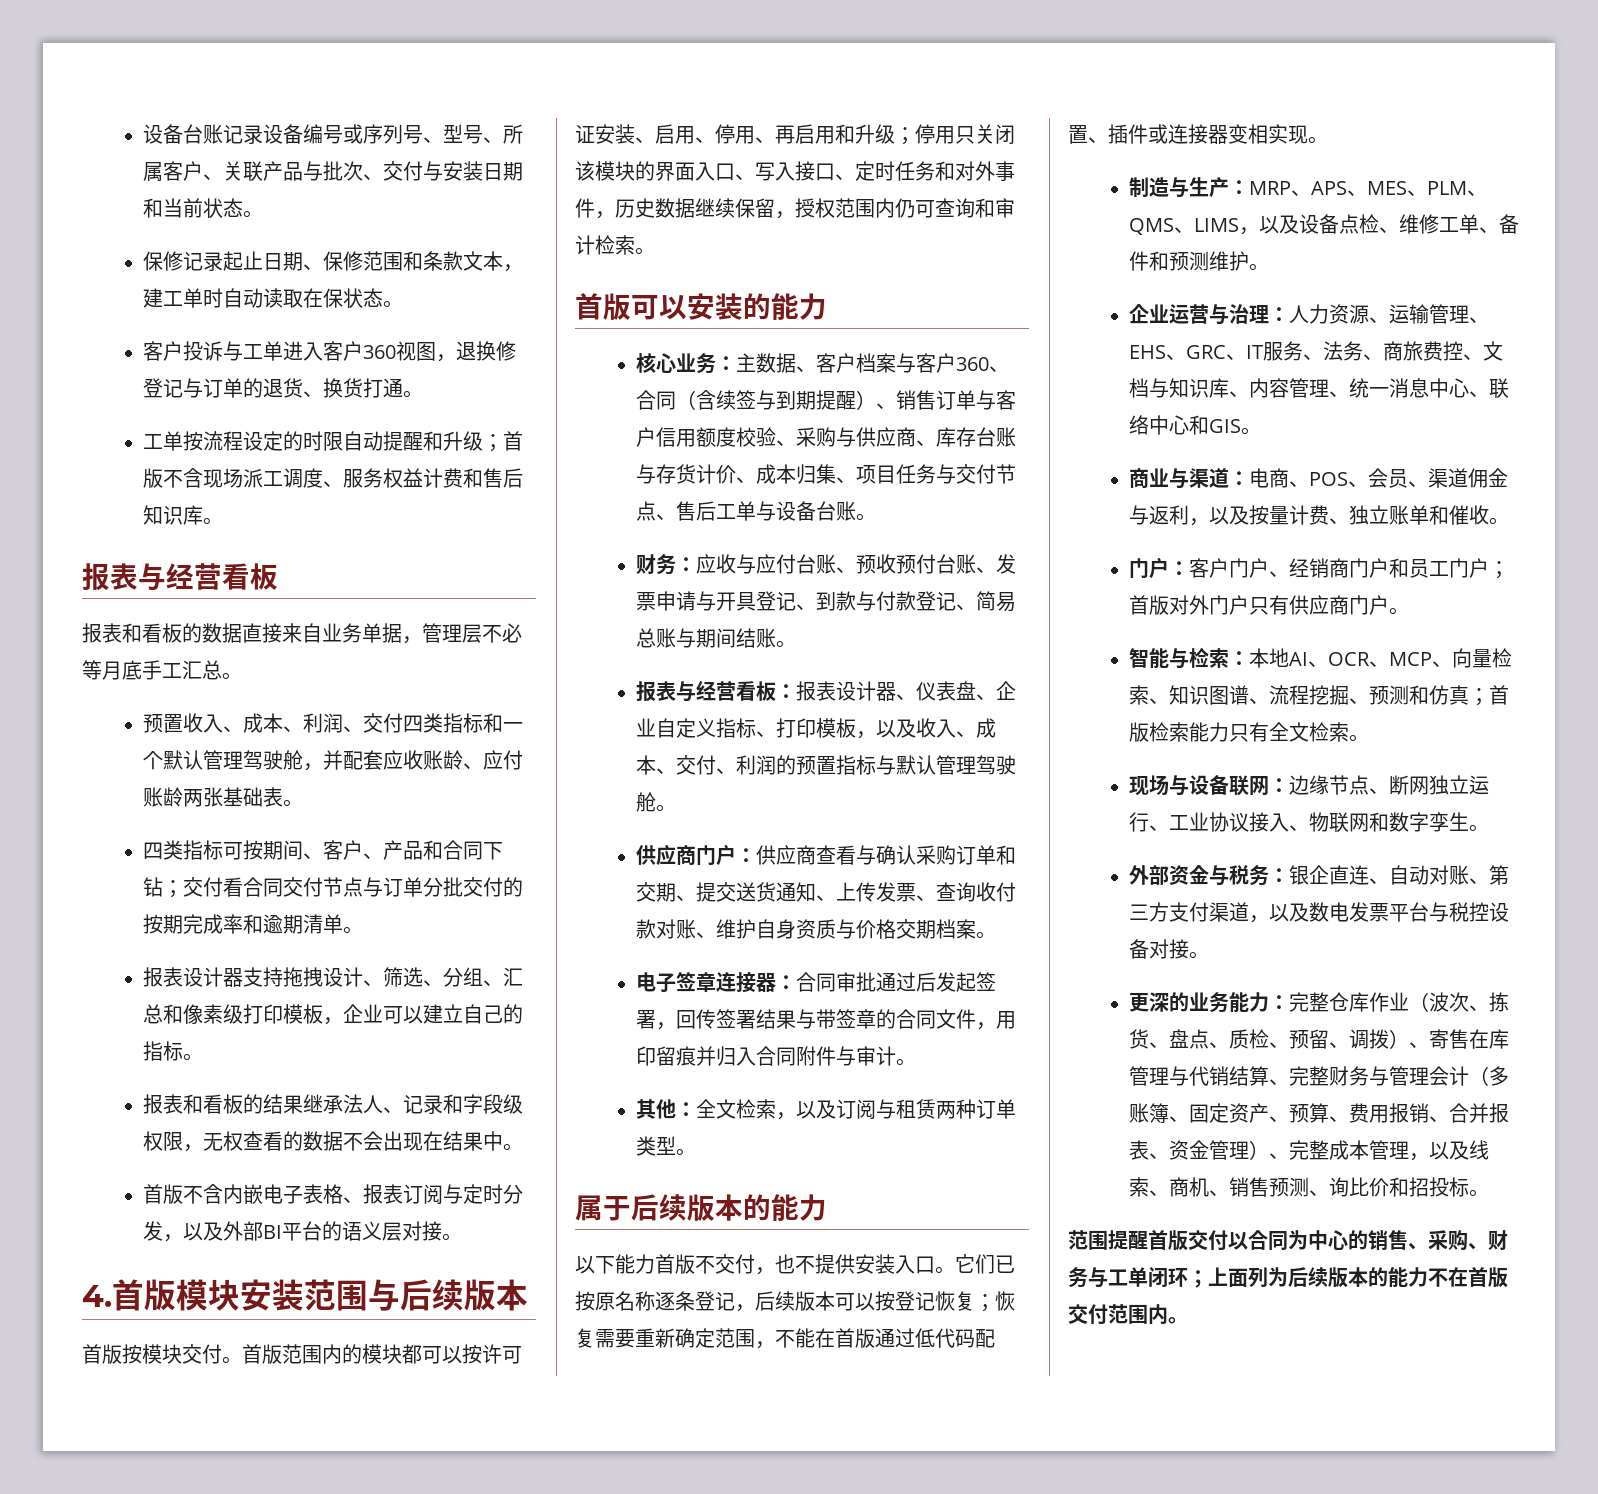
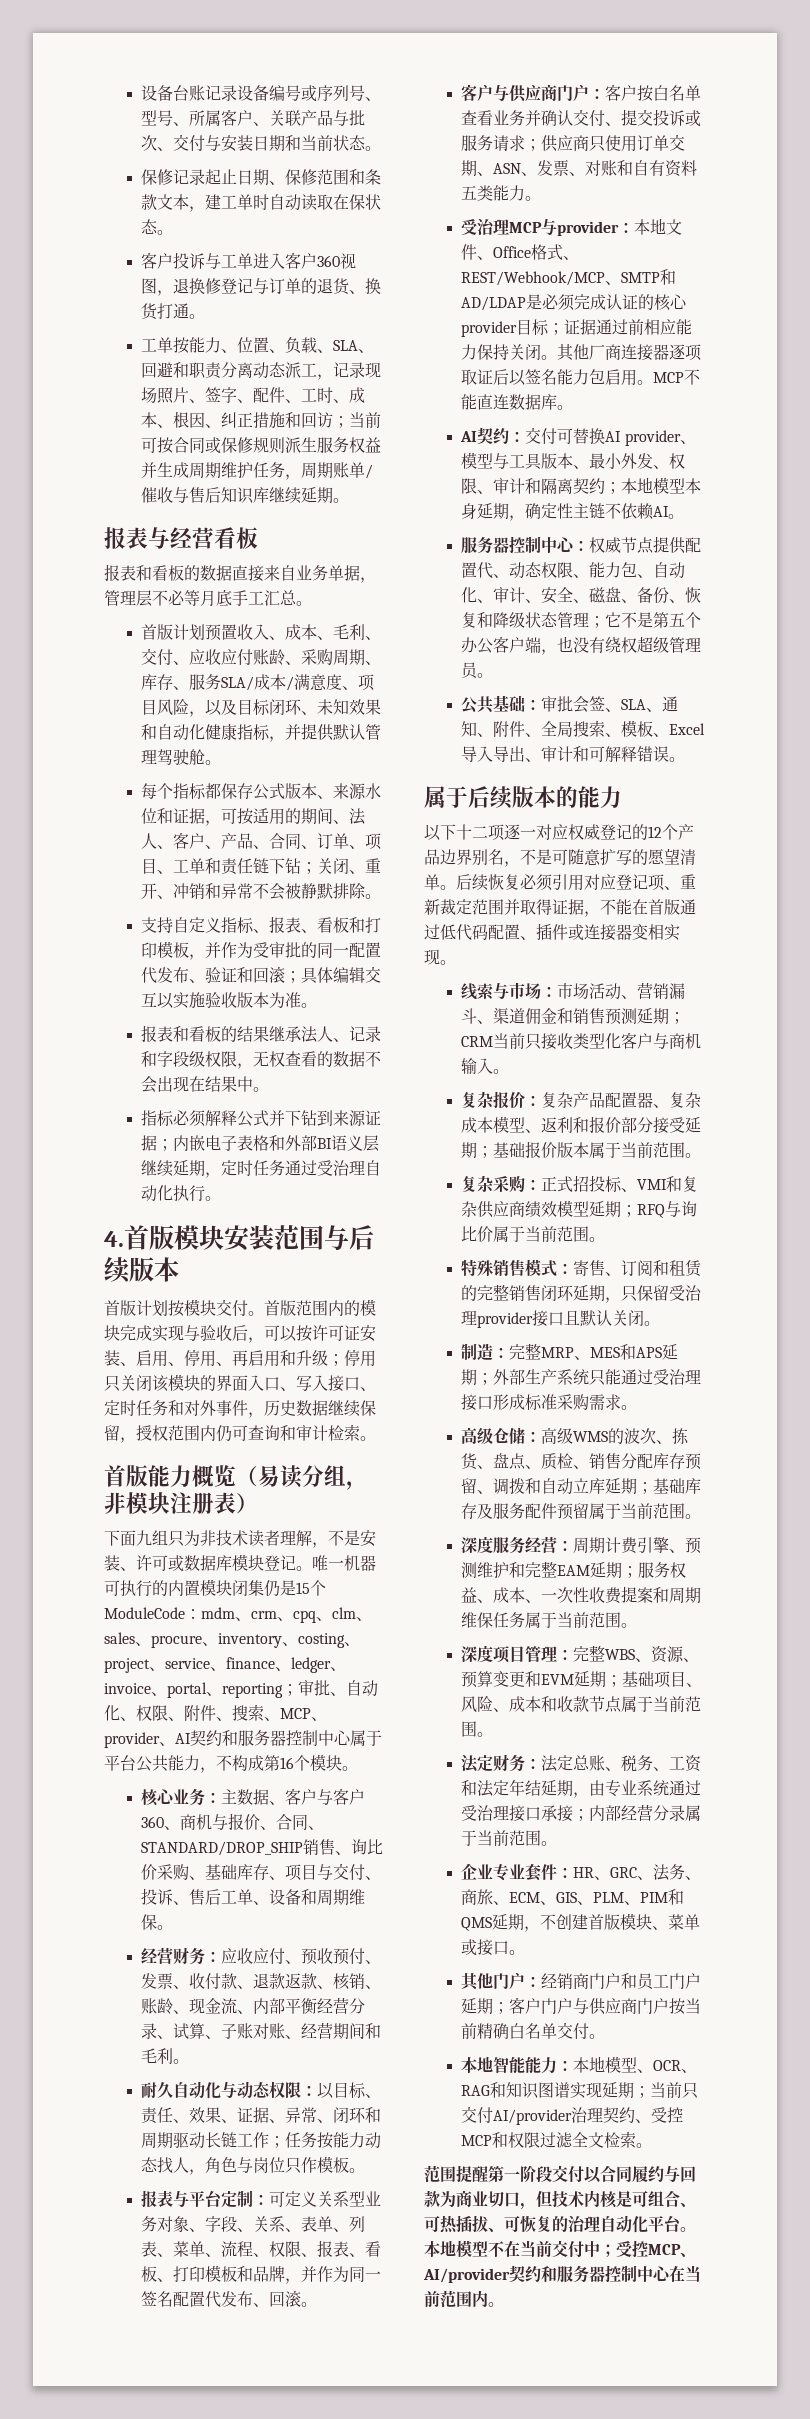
[203,431,524,452] [143,468,484,488] 流程设定的时限自动提醒和升级；首版不含现场派工调度、服务权益计费和 -> [189,337,375,354] [141,362,382,380] [141,387,366,404] [141,411,382,429] [141,437,382,454] [141,462,374,480] [141,487,190,503] 能力、位置、负载、SLA、回避和职责分离动态派工，记录现场照片、签字、配件、工时、成本、根因、纠正措施和回访；当前可按合同或保修规则派生服务权益并生成周期维护任务，周期账单/催收与
(204, 515) none -> [269,487,334,504] 继续延期
(242, 676) none -> [141,624,206,641] 首版计划
[303,713,524,733] [143,750,524,771] [143,787,304,807] [143,840,504,860] [143,877,524,898] [143,914,364,934] [143,967,524,987] [143,1004,524,1025] [143,1041,184,1061] 利润、交付四类指标和一个默认管理驾驶舱，并配套应收账龄、应付账龄两张基础表。 // 四类指标可按期间、客户、产品和合同下钻；交付看合同交付节点与订单分批交付的按期完成率和逾期清单。 // 报表设计器支持拖拽设计、筛选、分组、汇总和像素级打印模板，企业可以建立自己的指标 -> [333,624,382,641] [141,648,382,666] [141,674,376,691] [141,699,382,717] [141,723,382,742] [141,749,222,765] [141,783,382,800] [141,808,367,826] [141,832,383,850] [141,858,382,875] [141,883,382,900] [141,916,382,934] [141,941,382,960] [141,966,382,984] [141,992,302,1009] 毛利、交付、应收应付账龄、采购周期、库存、服务SLA/成本/满意度、项目风险，以及目标闭环、未知效果和自动化健康指标，并提供默认管理驾驶舱。 // 每个指标都保存公式版本、来源水位和证据，可按适用的期间、法人、客户、产品、合同、订单、项目、工单和责任链下钻；关闭、重开、冲销和异常不会被静默排除。 // 支持自定义指标、报表、看板和打印模板，并作为受审批的同一配置代发布、验证和回滚；具体编辑交互以实施验收版本为准
[143,1184,524,1204] [143,1221,443,1242] 首版不含内嵌电子表格、报表订阅与定时分发，以及外部BI平台的语义层对接 -> [141,1110,382,1127] [141,1135,380,1152] [141,1160,382,1178] [141,1185,206,1202] 指标必须解释公式并下钻到来源证据；内嵌电子表格和外部BI语义层继续延期，定时任务通过受治理自动化执行
(122, 1354) none -> [136,1300,168,1317] 计划
[402,1344,422,1364] 都 -> [120,1325,264,1343] 完成实现与验收后，
[631,293,827,320] 可以安装的能力 -> [148,1465,368,1490] [104,1492,258,1514] [104,1530,376,1548] [104,1554,376,1572] [104,1579,326,1597] [104,1607,372,1623] [104,1632,360,1648] [104,1657,346,1673] [104,1679,378,1698] [104,1704,327,1722] [104,1730,382,1748] [104,1754,358,1773] 能力概览（易读分组，非模块注册表） // 下面九组只为非技术读者理解，不是安装、许可或数据库模块登记。唯一机器可执行的内置模块闭集仍是15个ModuleCode：mdm、crm、cpq、clm、sales、procure、inventory、costing、project、service、finance、ledger、invoice、portal、reporting；审批、自动化、权限、附件、搜索、MCP、provider、AI契约和服务器控制中心属于平台公共能力，不构成第16个模块。
[856,353,897,373] 档案 -> (318, 1797) none
[636,390,1017,410] [636,427,1017,447] [636,464,1017,484] [636,501,877,521] 合同（含续签与到期提醒）、销售订单与客户信用额度校验、采购与供应商、库存台账与存货计价、成本归集、项目任务与交付节点、售后工单与设备台账。 // -> [180,1813,325,1831] [141,1839,384,1856] [141,1863,382,1881] [141,1888,366,1906] [141,1914,174,1930] [141,1947,174,1965] 商机与报价、合同、STANDARD/DROP_SHIP销售、询比价采购、基础库存、项目与交付、投诉、售后工单、设备和周期维保。 // 经营
[736,554,1017,574] [636,591,1017,612] [636,628,797,648] [636,681,1017,702] [636,718,997,739] [636,755,1017,775] [636,792,677,812] 与应付台账、预收预付台账、发票申请与开具登记、到款与付款登记、简易总账与期间结账。 // 报表与经营看板：报表设计器、仪表盘、企业自定义指标、打印模板，以及收入、成本、交付、利润的预置指标与默认管理驾驶舱。 // -> [253,1948,382,1965] [141,1973,382,1990] [141,1997,366,2015] [141,2022,382,2039] [141,2048,190,2065] [141,2081,382,2099] [141,2107,382,2124] [141,2132,382,2149] [141,2156,366,2175] [141,2190,382,2208] [141,2216,366,2232] [141,2240,382,2257] [141,2265,382,2284] [141,2290,318,2308] [461,84,510,101] 应付、预收预付、发票、收付款、退款返款、核销、账龄、现金流、内部平衡经营分录、试算、子账对账、经营期间和毛利。 // 耐久自动化与动态权限：以目标、责任、效果、证据、异常、闭环和周期驱动长链工作；任务按能力动态找人，角色与岗位只作模板。 // 报表与平台定制：可定义关系型业务对象、字段、关系、表单、列表、菜单、流程、权限、报表、看板、打印模板和品牌，并作为同一签名配置代发布、回滚。 // 客户与
[756,845,1017,865] [636,882,1017,902] [636,919,997,939] [636,972,997,993] [636,1009,1017,1030] [636,1046,917,1066] [636,1099,1017,1120] [636,1136,677,1156] 供应商查看与确认采购订单和交期、提交送货通知、上传发票、查询收付款对账、维护自身资质与价格交期档案。 // 电子签章连接器：合同审批通过后发起签署，回传签署结果与带签章的合同文件，用印留痕并归入合同附件与审计。 // 其他：全文检索，以及订阅与租赁两种订单类型 -> [605,84,702,102] [461,109,702,127] [461,134,686,152] [461,160,698,177] [461,185,542,201] [461,218,683,236] [461,244,580,260] [461,269,677,286] [461,294,688,311] [461,319,693,337] [461,344,703,361] [461,369,701,386] [461,394,574,410] [460,427,696,446] [461,452,686,470] [461,477,702,494] [461,503,685,521] [461,536,702,554] [461,562,686,579] [461,586,702,604] [461,612,702,628] [461,636,702,655] [461,662,494,679] [461,695,679,714] [461,720,706,738] [461,745,670,762] 客户按白名单查看业务并确认交付、提交投诉或服务请求；供应商只使用订单交期、ASN、发票、对账和自有资料五类能力。 // 受治理MCP与provider：本地文件、Office格式、REST/Webhook/MCP、SMTP和AD/LDAP是必须完成认证的核心provider目标；证据通过前相应能力保持关闭。其他厂商连接器逐项取证后以签名能力包启用。MCP不能直连数据库。 // AI契约：交付可替换AI provider、模型与工具版本、最小外发、权限、审计和隔离契约；本地模型本身延期，确定性主链不依赖AI。 // 服务器控制中心：权威节点提供配置代、动态权限、能力包、自动化、审计、安全、磁盘、备份、恢复和降级状态管理；它不是第五个办公客户端，也没有绕权超级管理员。 // 公共基础：审批会签、SLA、通知、附件、全局搜索、模板、Excel导入导出、审计和可解释错误
[615,1254,1015,1275] [575,1291,1015,1312] [575,1328,755,1348] 能力首版不交付，也不提供安装入口。它们已按原名称逐条登记，后续版本可以按登记恢复；恢复需要重新确定范围 -> [456,824,694,841] [424,848,696,867] [424,874,696,891] [424,899,584,915] 十二项逐一对应权威登记的12个产品边界别名，不是可随意扩写的愿望清单。后续恢复必须引用对应登记项、重新裁定范围并取得证据
[1129,177,1488,198] [1129,214,1520,235] [1129,251,1270,271] [1129,304,1490,325] [1129,341,1504,361] [1129,378,1510,399] [1129,415,1262,435] [1129,468,1509,489] [1129,505,1510,526] [1129,557,1510,579] [1129,595,1410,615] [1129,647,1513,669] [1129,685,1510,706] [1129,722,1370,742] [1129,775,1490,796] [1129,812,1490,833] [1129,865,1510,886] [1129,902,1510,923] [1129,939,1210,959] [1129,992,1430,1013] 制造与生产：MRP、APS、MES、PLM、QMS、LIMS，以及设备点检、维修工单、备件和预测维护。 // 企业运营与治理：人力资源、运输管理、EHS、GRC、IT服务、法务、商旅费控、文档与知识库、内容管理、统一消息中心、联络中心和GIS。 // 商业与渠道：电商、POS、会员、渠道佣金与返利，以及按量计费、独立账单和催收。 // 门户：客户门户、经销商门户和员工门户；首版对外门户只有供应商门户。 // 智能与检索：本地AI、OCR、MCP、向量检索、知识图谱、流程挖掘、预测和仿真；首版检索能力只有全文检索。 // 现场与设备联网：边缘节点、断网独立运行、工业协议接入、物联网和数字孪生。 // 外部资金与税务：银企直连、自动对账、第三方支付渠道，以及数电发票平台与税控设备对接。 // 更深的业务能力：完整仓库作业（ -> [461,982,686,1000] [461,1008,686,1025] [461,1032,702,1050] [461,1058,510,1074] [461,1091,702,1109] [461,1116,702,1134] [461,1141,702,1158] [461,1175,699,1193] [461,1200,698,1218] [461,1226,606,1242] [461,1259,703,1277] [461,1284,703,1303] [461,1310,661,1328] [461,1343,679,1361] [461,1369,702,1386] [461,1394,638,1411] [461,1427,625,1445] 线索与市场：市场活动、营销漏斗、渠道佣金和销售预测延期；CRM当前只接收类型化客户与商机输入。 // 复杂报价：复杂产品配置器、复杂成本模型、返利和报价部分接受延期；基础报价版本属于当前范围。 // 复杂采购：正式招投标、VMI和复杂供应商绩效模型延期；RFQ与询比价属于当前范围。 // 特殊销售模式：寄售、订阅和租赁的完整销售闭环延期，只保留受治理provider接口且默认关闭。 // 制造：完整MRP、MES和APS延期；外部生产系统只能通过受治理接口形成标准采购需求。 // 高级仓储：高级WMS的
[1289,1029,1510,1049] [1129,1066,1510,1086] [1129,1103,1510,1123] [1129,1140,1490,1161] [1129,1177,1470,1197] 预留、调拨）、寄售在库管理与代销结算、完整财务与管理会计（多账簿、固定资产、预算、费用报销、合并报表、资金管理）、完整成本管理，以及线索、商机、销售预测、询比价和招投标 -> [589,1453,702,1470] [461,1478,702,1495] [461,1503,702,1520] [461,1536,702,1554] [461,1561,687,1578] [461,1586,702,1604] [461,1612,638,1628] [461,1645,700,1663] [461,1671,703,1688] [461,1696,702,1713] [461,1721,494,1737] [461,1754,703,1773] [461,1779,702,1798] [461,1804,702,1822] [461,1830,558,1846] [461,1863,702,1881] [461,1889,685,1906] [461,1913,701,1932] [461,1939,526,1956] [461,1972,702,1991] [461,1997,702,2015] [461,2022,606,2040] [461,2056,698,2074] [461,2082,699,2099] [461,2106,684,2125] [461,2131,637,2148] 销售分配库存预留、调拨和自动立库延期；基础库存及服务配件预留属于当前范围。 // 深度服务经营：周期计费引擎、预测维护和完整EAM延期；服务权益、成本、一次性收费提案和周期维保任务属于当前范围。 // 深度项目管理：完整WBS、资源、预算变更和EVM延期；基础项目、风险、成本和收款节点属于当前范围。 // 法定财务：法定总账、税务、工资和法定年结延期，由专业系统通过受治理接口承接；内部经营分录属于当前范围。 // 企业专业套件：HR、GRC、法务、商旅、ECM、GIS、PLM、PIM和QMS延期，不创建首版模块、菜单或接口。 // 其他门户：经销商门户和员工门户延期；客户门户与供应商门户按当前精确白名单交付。 // 本地智能能力：本地模型、OCR、RAG和知识图谱实现延期；当前只交付AI/provider治理契约、受控MCP和权限过滤全文检索
[1148,1230,1188,1251] 首版 -> [488,2165,552,2182] 第一阶段
[1288,1230,1508,1251] [1068,1267,1508,1288] [1068,1304,1108,1325] 为中心的销售、采购、财务与工单闭环；上面列为后续版本的能力不在首版交付 -> [632,2165,696,2183] [424,2190,696,2210] [424,2215,696,2233] [424,2240,696,2258] [423,2265,701,2283] [424,2291,440,2308] 履约与回款为商业切口，但技术内核是可组合、可热插拔、可恢复的治理自动化平台。本地模型不在当前交付中；受控MCP、AI/provider契约和服务器控制中心在当前

